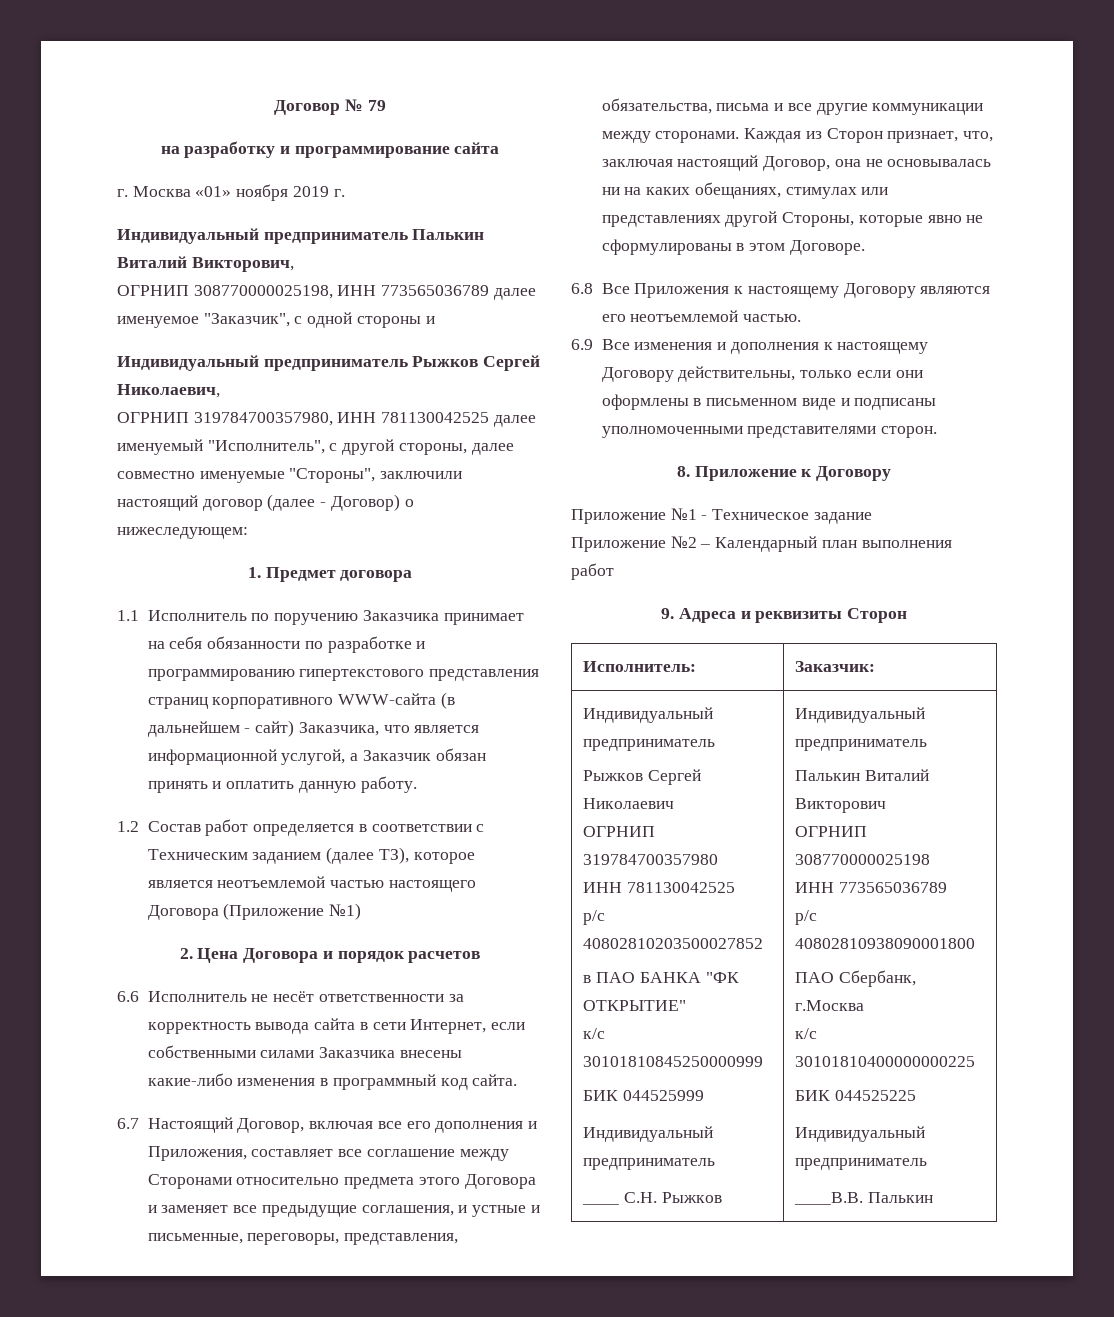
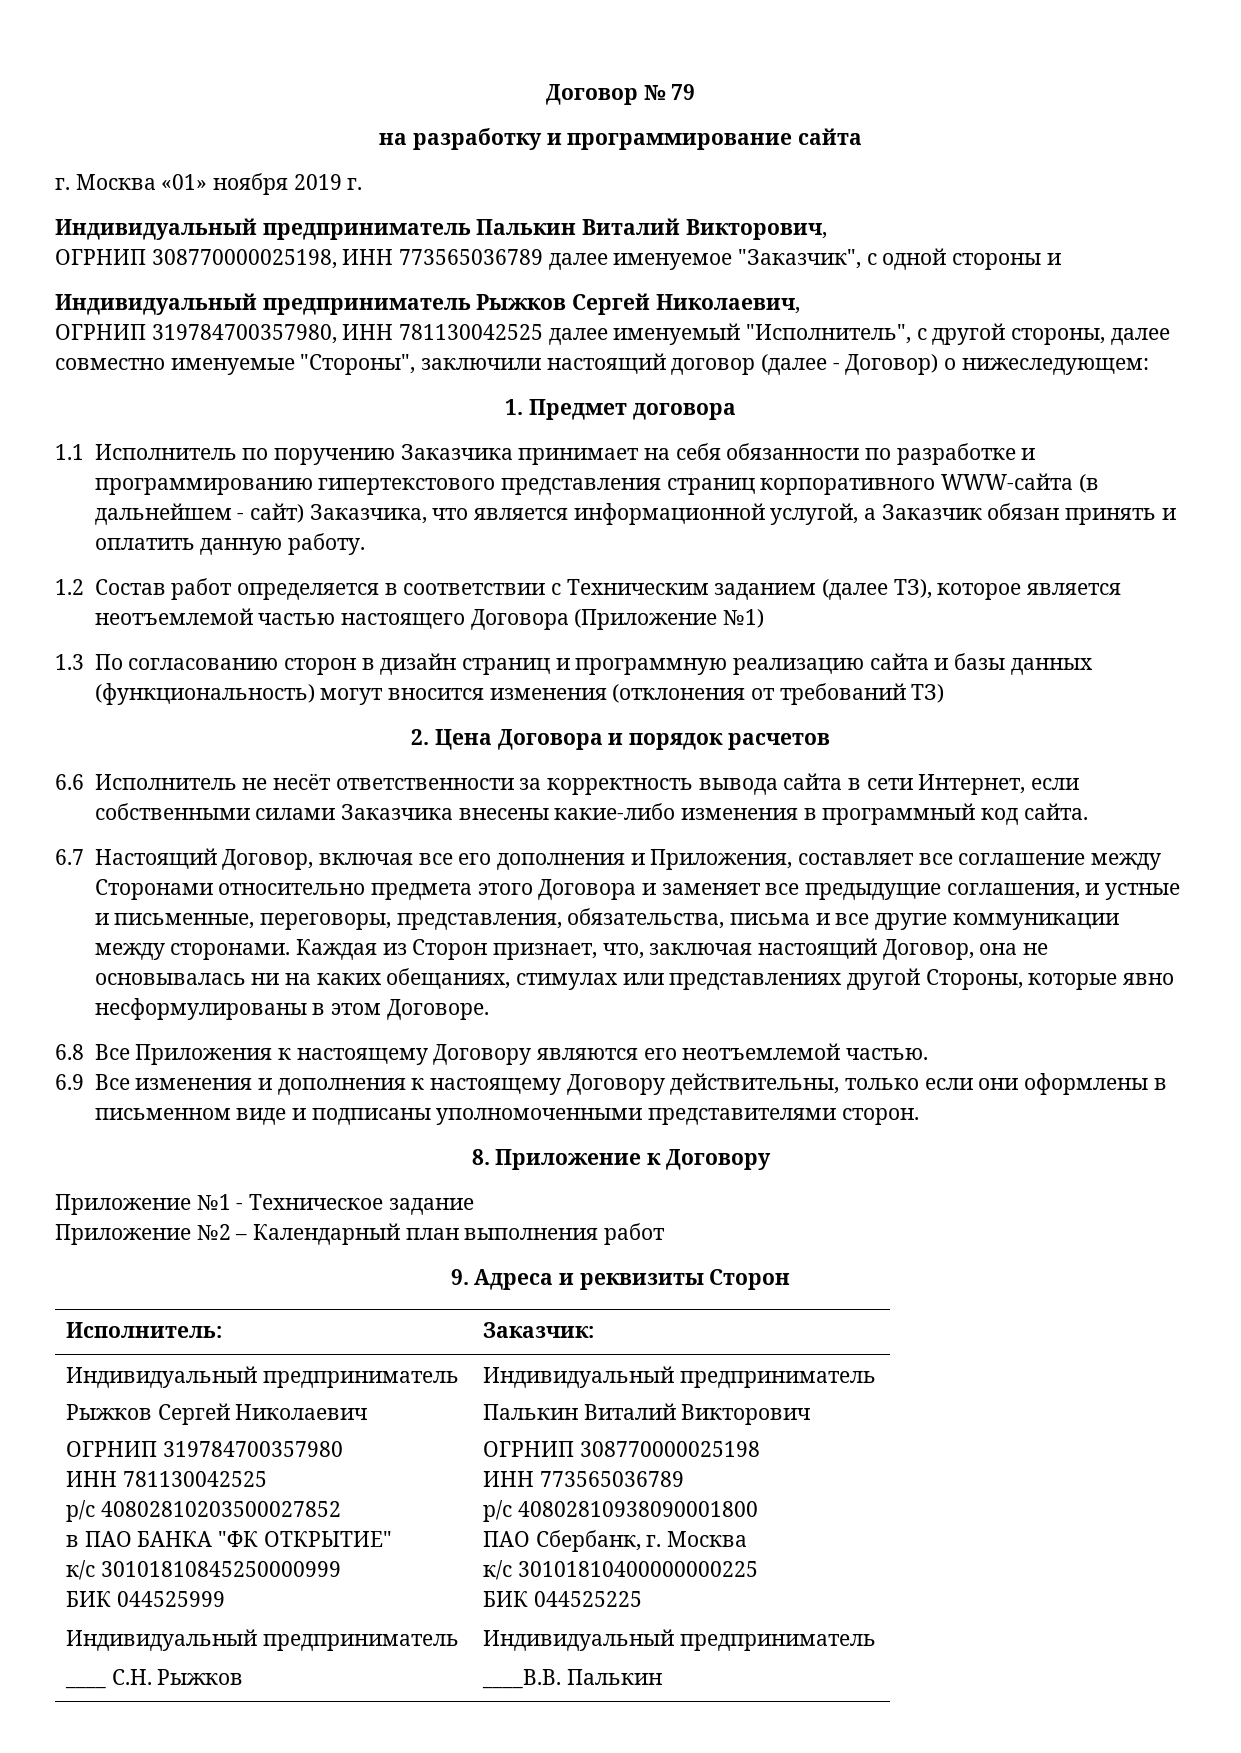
(362, 911) none -> [55,653,1093,675] [94,683,945,705] // 1.3 По согласованию сторон в дизайн страниц и программную реализацию сайта и базы данных (функциональность) могут вносится изменения (отклонения от требований ТЗ)
[966,215,984,223] [601,239,732,255] не сформулированы -> [94,998,307,1020] несформулированы
[795,1000,865,1011] г.Москва -> [646,1531,747,1547] г. Москва

